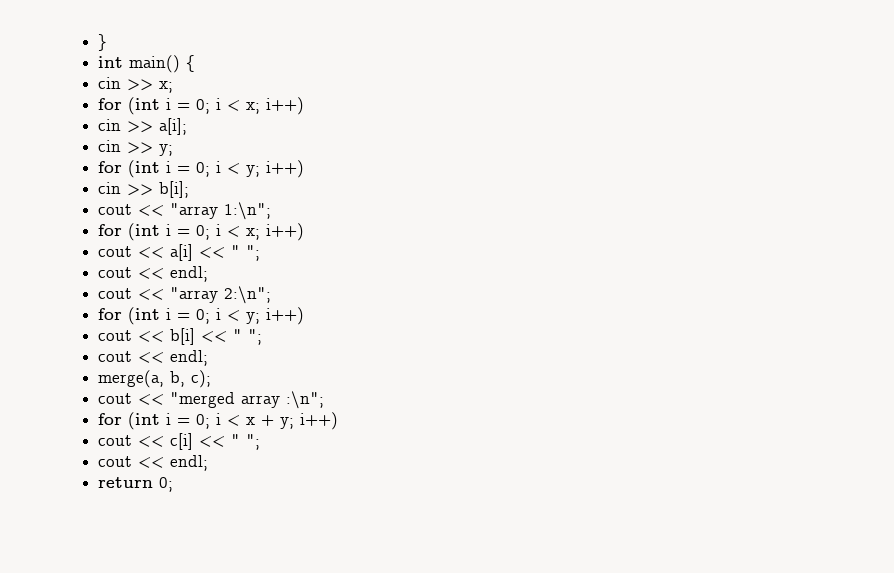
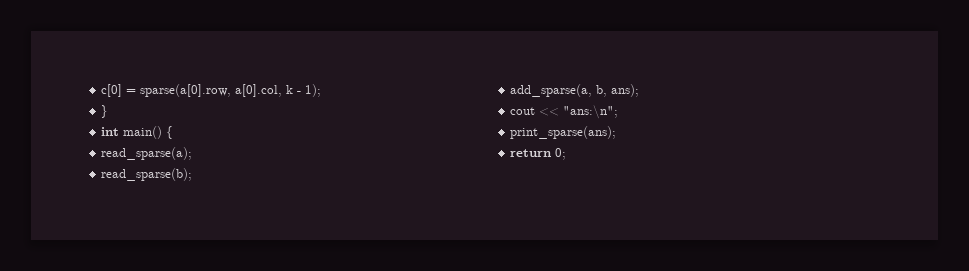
[98,34,108,51] [98,55,196,73] [98,77,174,93] [98,97,305,115] [98,118,188,135] [98,140,174,156] [98,160,305,178] [98,181,190,198] [98,202,272,220] [98,223,305,241] [98,244,261,261] [98,266,209,282] [98,286,272,304] [98,307,305,325] [98,328,263,345] [98,350,209,366] [98,370,212,388] [98,391,325,409] [98,412,339,430] [98,433,261,450] [98,455,209,471] } // int main() { // cin >> x; // for (int i = 0; i < x; i++) // cin >> a[i]; // cin >> y; // for (int i = 0; i < y; i++) // cin >> b[i]; // cout << "array 1:\n"; // for (int i = 0; i < x; i++) // cout << a[i] << " "; // cout << endl; // cout << "array 2:\n"; // for (int i = 0; i < y; i++) // cout << b[i] << " "; // cout << endl; // merge(a, b, c); // cout << "merged array :\n"; // for (int i = 0; i < x + y; i++) // cout << c[i] << " "; // cout << endl; -> [101,84,322,97] [101,105,109,118] [101,126,174,139] [101,147,193,160] [101,168,193,181] [510,84,640,97] [510,105,619,119] [510,126,617,139] c[0] = sparse(a[0].row, a[0].col, k - 1); // } // int main() { // read_sparse(a); // read_sparse(b); // add_sparse(a, b, ans); // cout << "ans:\n"; // print_sparse(ans);

